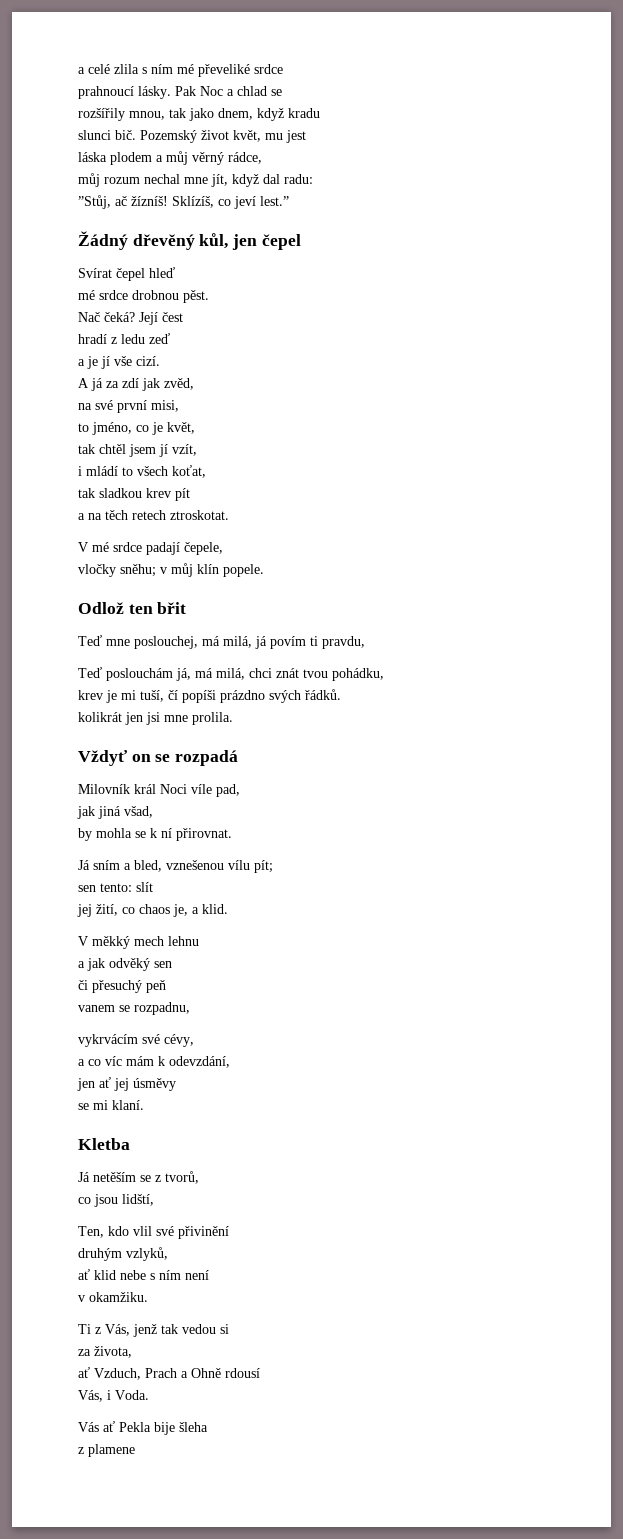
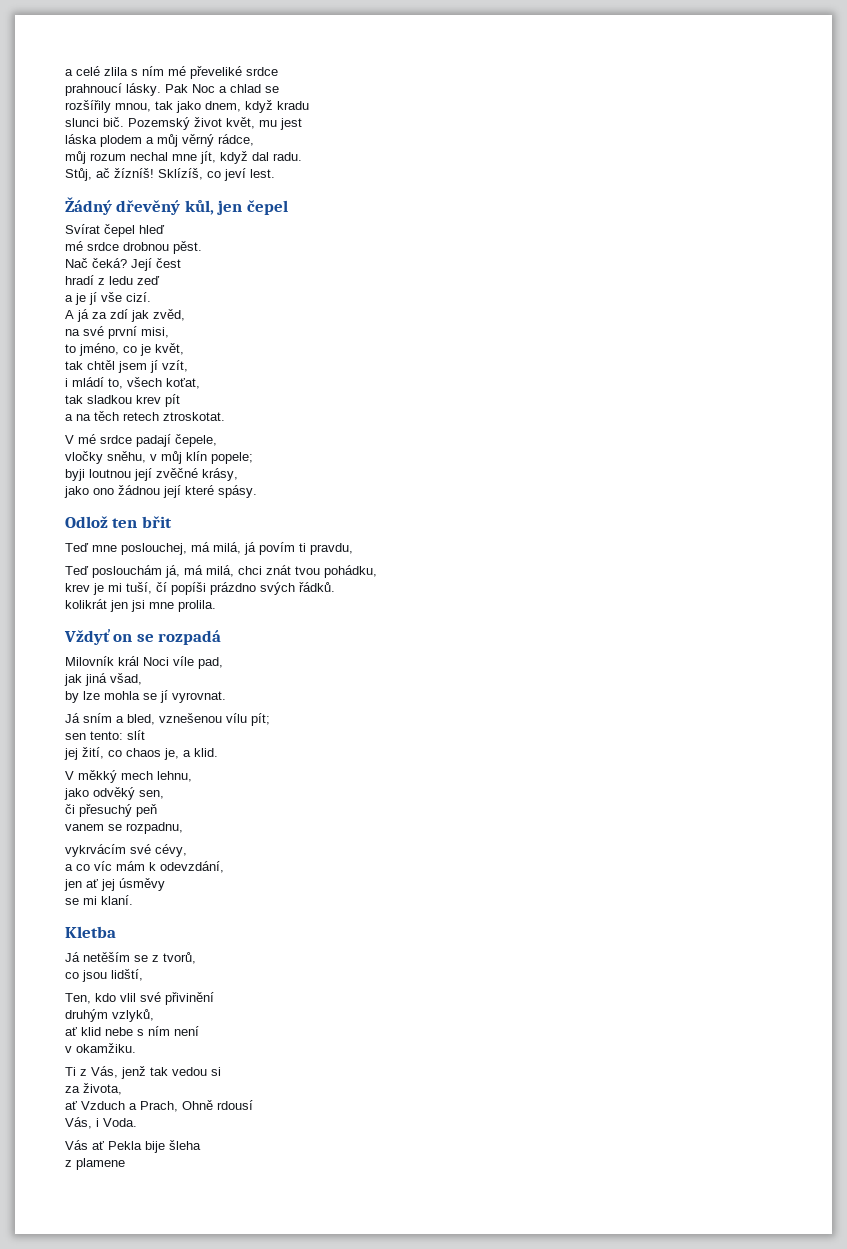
[284,174,313,184] [78,195,111,209] radu: // ”Stůj, -> [273,152,302,161] [65,168,92,181] radu. // Stůj,
[260,196,289,206] lest.” -> [250,169,275,178] lest.
[122,467,133,476] to -> [108,378,123,389] to,
[120,564,156,577] sněhu; -> [107,451,146,463] sněhu,
[223,564,264,577] popele. -> [211,452,253,464] [65,468,238,481] [64,485,257,498] popele; // byji loutnou její zvěčné krásy, // jako ono žádnou její které spásy.
(92, 834) none -> [83,691,100,700] lze
[150,828,232,841] k ní přirovnat. -> [160,690,226,703] jí vyrovnat.
[168,936,199,946] [78,958,172,971] lehnu // a jak odvěký sen -> [157,771,192,782] [64,787,164,800] lehnu, // jako odvěký sen,
[94,1368,188,1380] Vzduch, Prach a -> [81,1101,178,1112] Vzduch a Prach,

